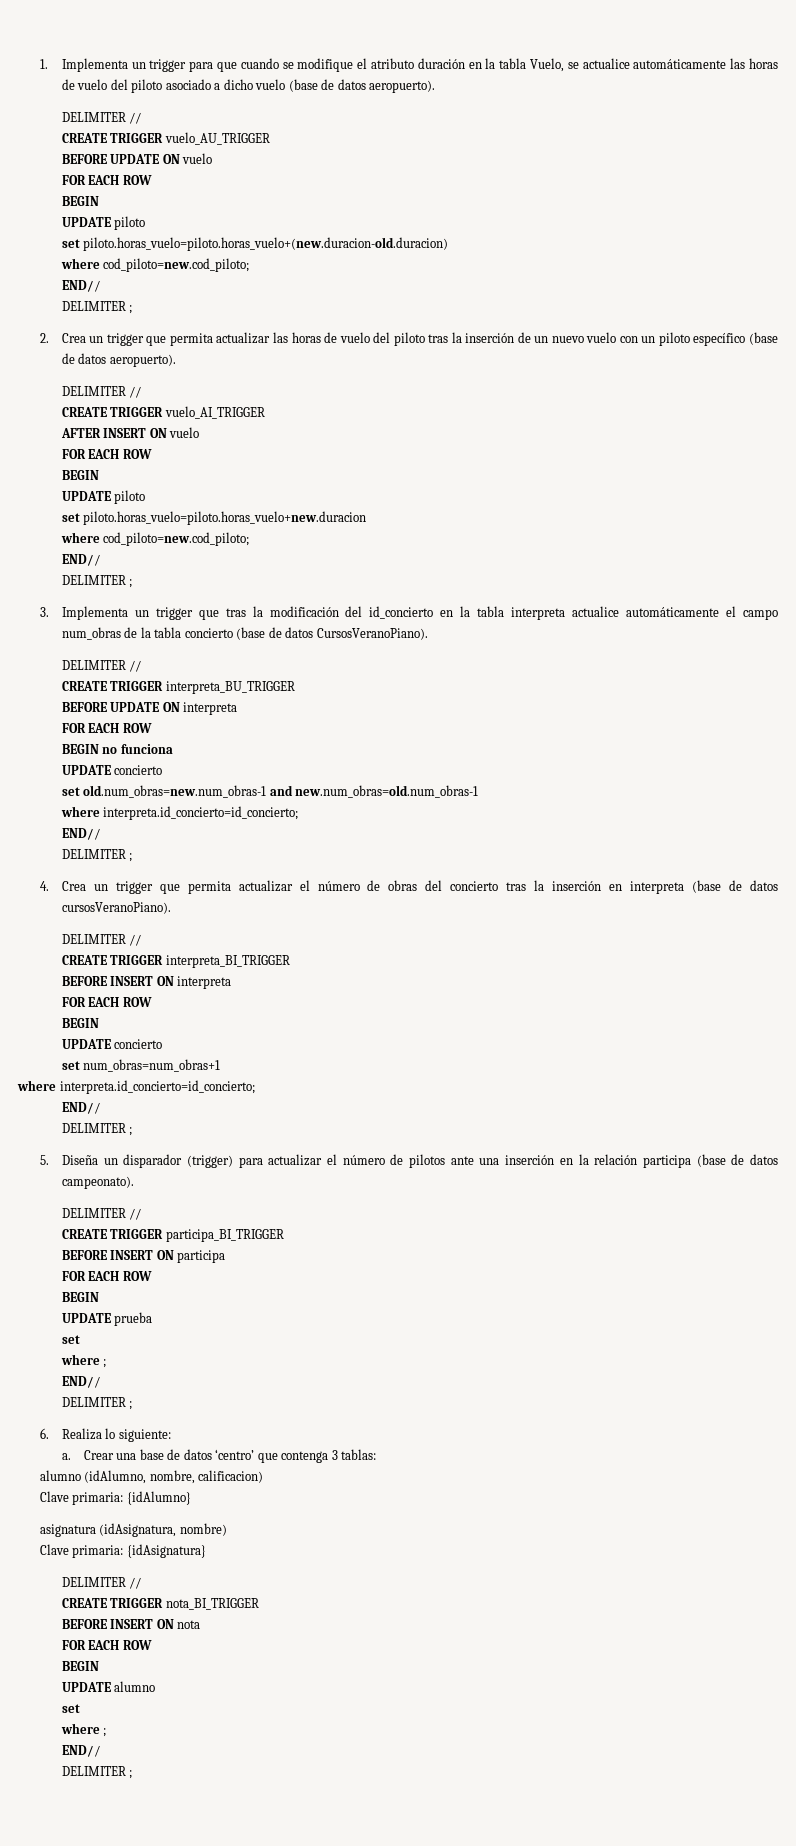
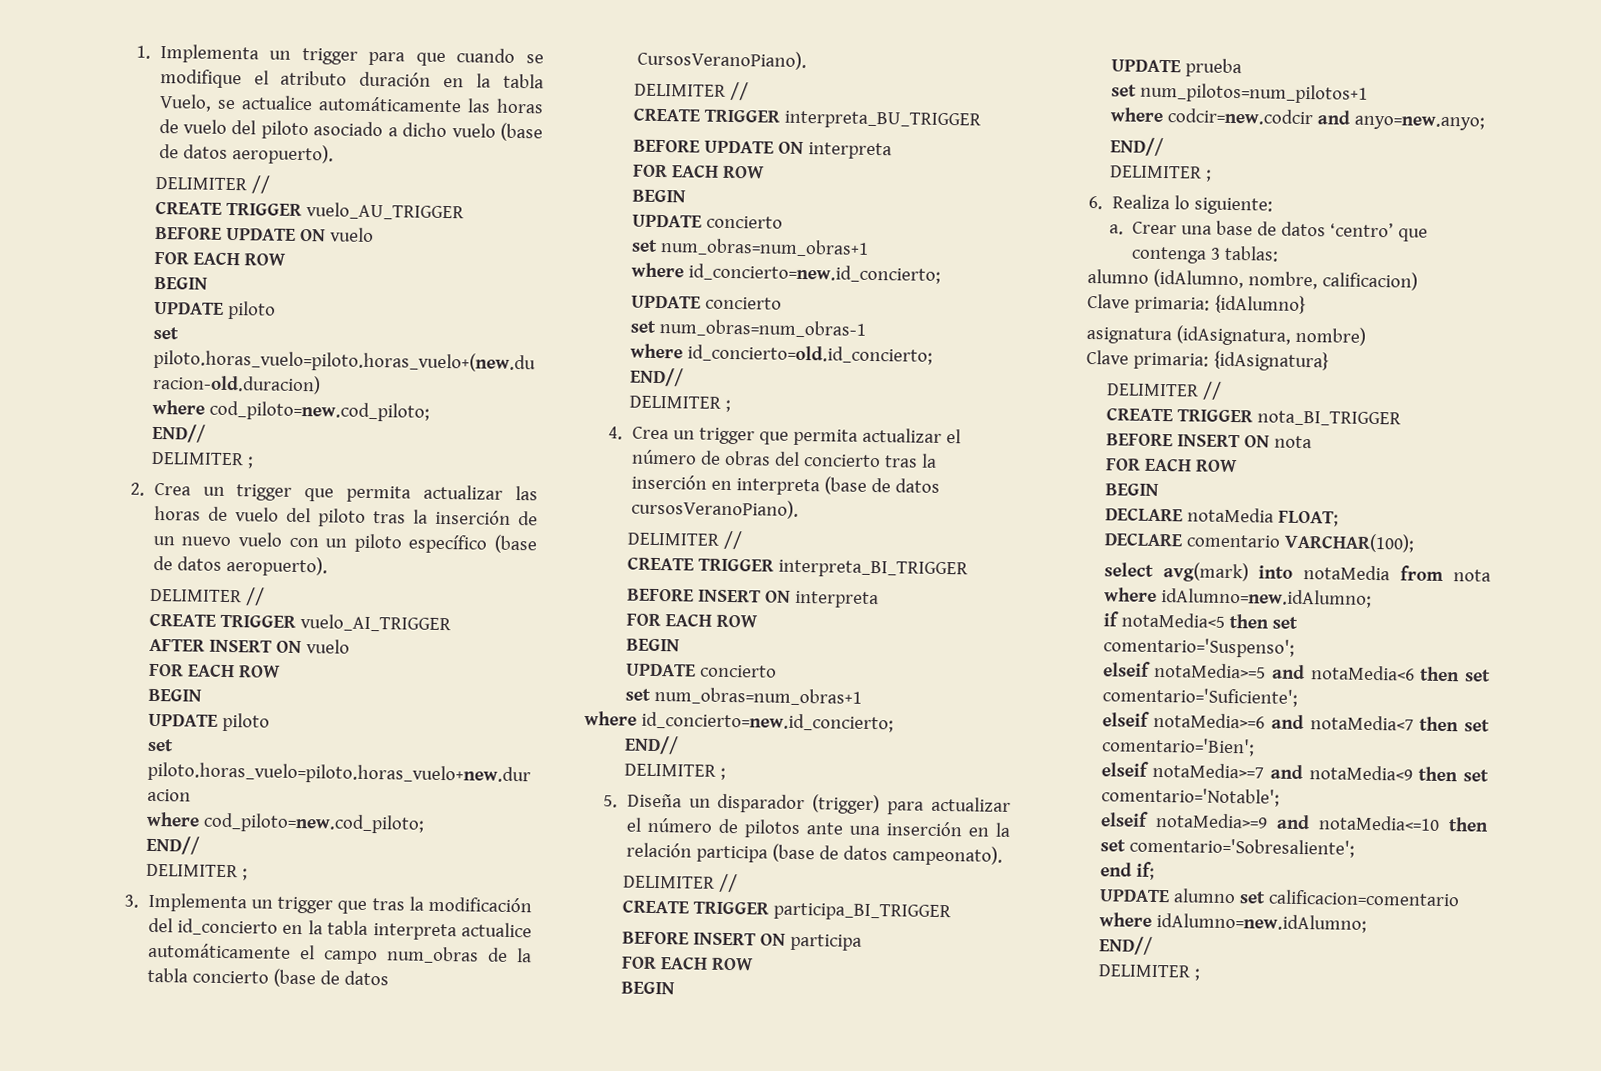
[102,744,173,754] [61,765,163,775] [61,785,479,798] [60,806,299,820] no funciona // UPDATE concierto // set old.num_obras=new.num_obras-1 and new.num_obras=old.num_obras-1 // where interpreta.id_concierto=id_concierto; -> [631,214,783,229] [630,238,869,257] [630,262,941,284] [630,295,782,310] [629,319,866,338] [629,343,933,365] // UPDATE concierto // set num_obras=num_obras+1 // where id_concierto=new.id_concierto; // UPDATE concierto // set num_obras=num_obras-1 // where id_concierto=old.id_concierto;
[59,1080,255,1094] interpreta.id_concierto=id_concierto; -> [640,711,894,733] id_concierto=new.id_concierto;
[60,1354,107,1368] // where ; -> [1139,82,1368,104] [1109,107,1485,131] num_pilotos=num_pilotos+1 // where codcir=new.codcir and anyo=new.anyo;
(99, 1666) none -> [1104,507,1339,527] [1103,532,1415,553] [1103,562,1491,583] [1103,587,1372,608] [1102,611,1298,629] [1102,637,1295,658] [1102,661,1491,682] [1101,687,1298,707] [1101,711,1490,732] [1100,737,1255,757] [1100,761,1489,782] [1100,787,1280,807] [1099,811,1489,832] [1099,837,1355,858] [1099,861,1155,880] // DECLARE notaMedia FLOAT; // DECLARE comentario VARCHAR(100); // select avg(mark) into notaMedia from nota where idAlumno=new.idAlumno; // if notaMedia<5 then set comentario='Suspenso'; // elseif notaMedia>=5 and notaMedia<6 then set comentario='Suficiente'; // elseif notaMedia>=6 and notaMedia<7 then set comentario='Bien'; // elseif notaMedia>=7 and notaMedia<9 then set comentario='Notable'; // elseif notaMedia>=9 and notaMedia<=10 then set comentario='Sobresaliente'; // end if;
[61,1704,80,1713] [60,1723,107,1737] // set // where ; -> [1238,889,1460,907] [1098,912,1367,933] set calificacion=comentario where idAlumno=new.idAlumno;

